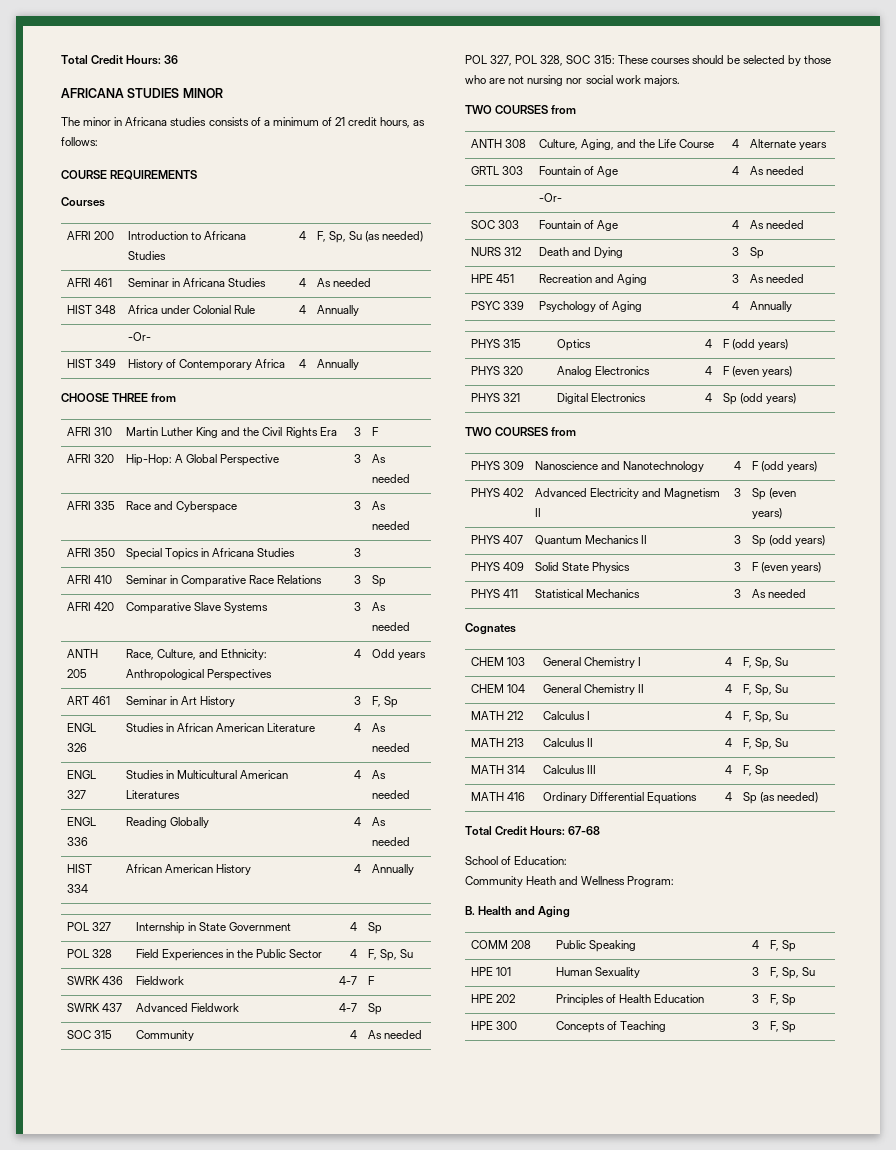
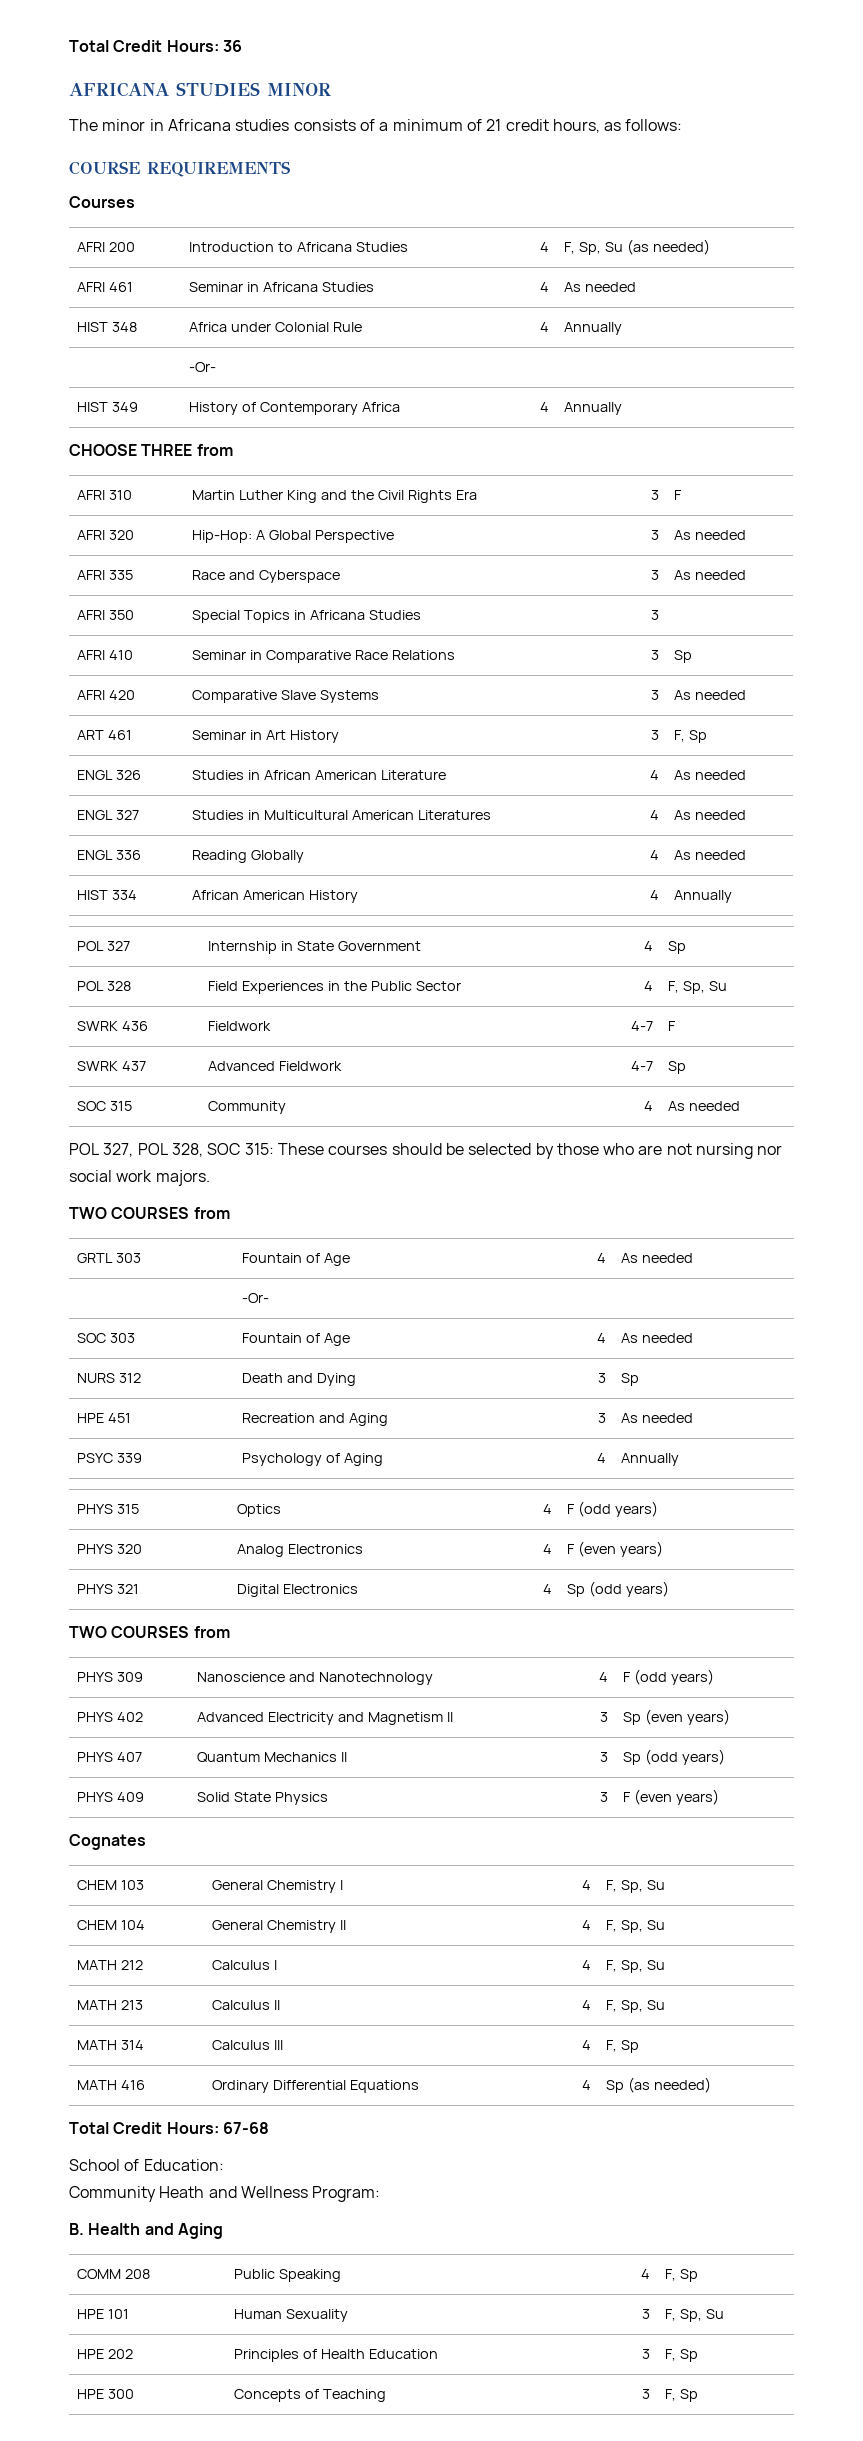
[66,649,98,658] [66,669,87,678] [125,649,268,660] [125,669,273,681] [354,649,362,658] [371,649,427,660] // ANTH 205 | Race, Culture, and Ethnicity: Anthropological Perspectives | 4 | Odd years -> (747, 695) none
[470,139,527,148] [538,139,715,150] [732,139,740,148] [749,139,828,150] // ANTH 308 | Culture, Aging, and the Life Course | 4 | Alternate years -> (230, 1213) none
[470,589,519,598] [534,589,641,598] [734,589,742,598] [751,589,807,598] // PHYS 411 | Statistical Mechanics | 3 | As needed -> (720, 1797) none

